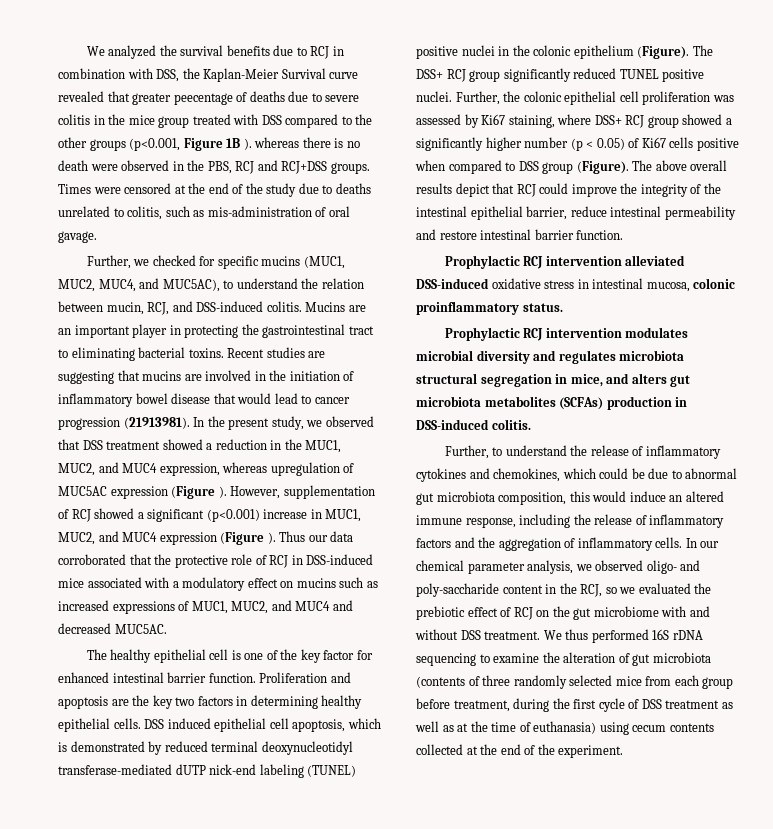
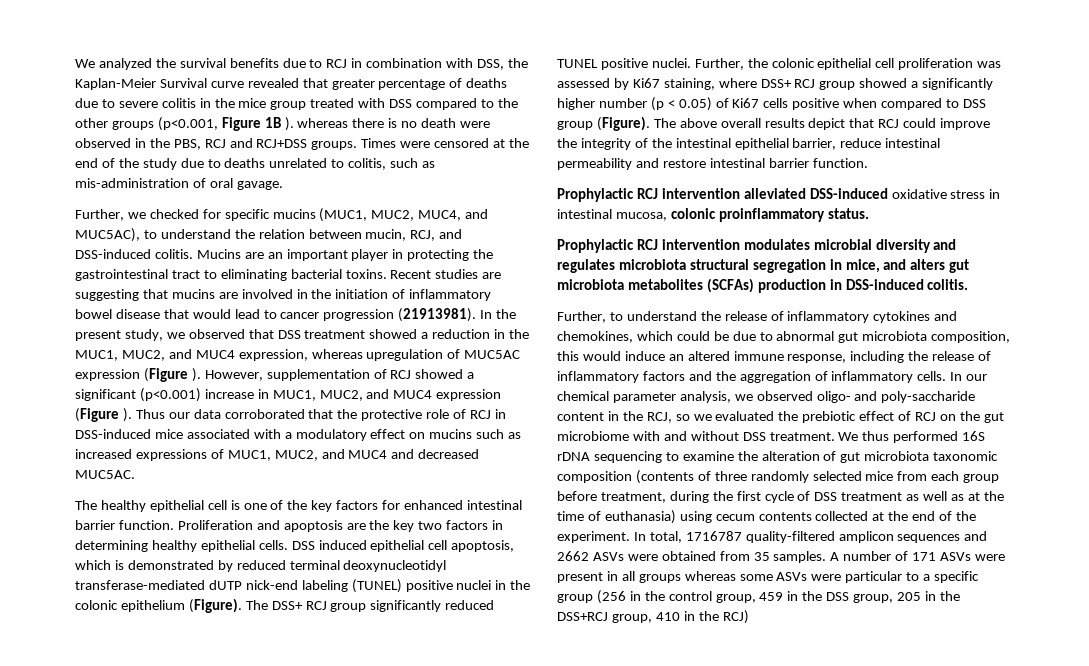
[173,93,233,105] peecentage -> [378,79,446,90] percentage
[323,650,355,660] factor -> [336,500,379,510] factors
(711, 657) none -> [933,451,999,461] [557,471,632,483] taxonomic composition
(624, 751) none -> [633,531,988,543] [557,551,1005,563] [557,571,980,583] [557,590,960,604] [557,610,749,624] In total, 1716787 quality-filtered amplicon sequences and 2662 ASVs were obtained from 35 samples. A number of 171 ASVs were present in all groups whereas some ASVs were particular to a specific group (256 in the control group, 459 in the DSS group, 205 in the DSS+RCJ group, 410 in the RCJ)

